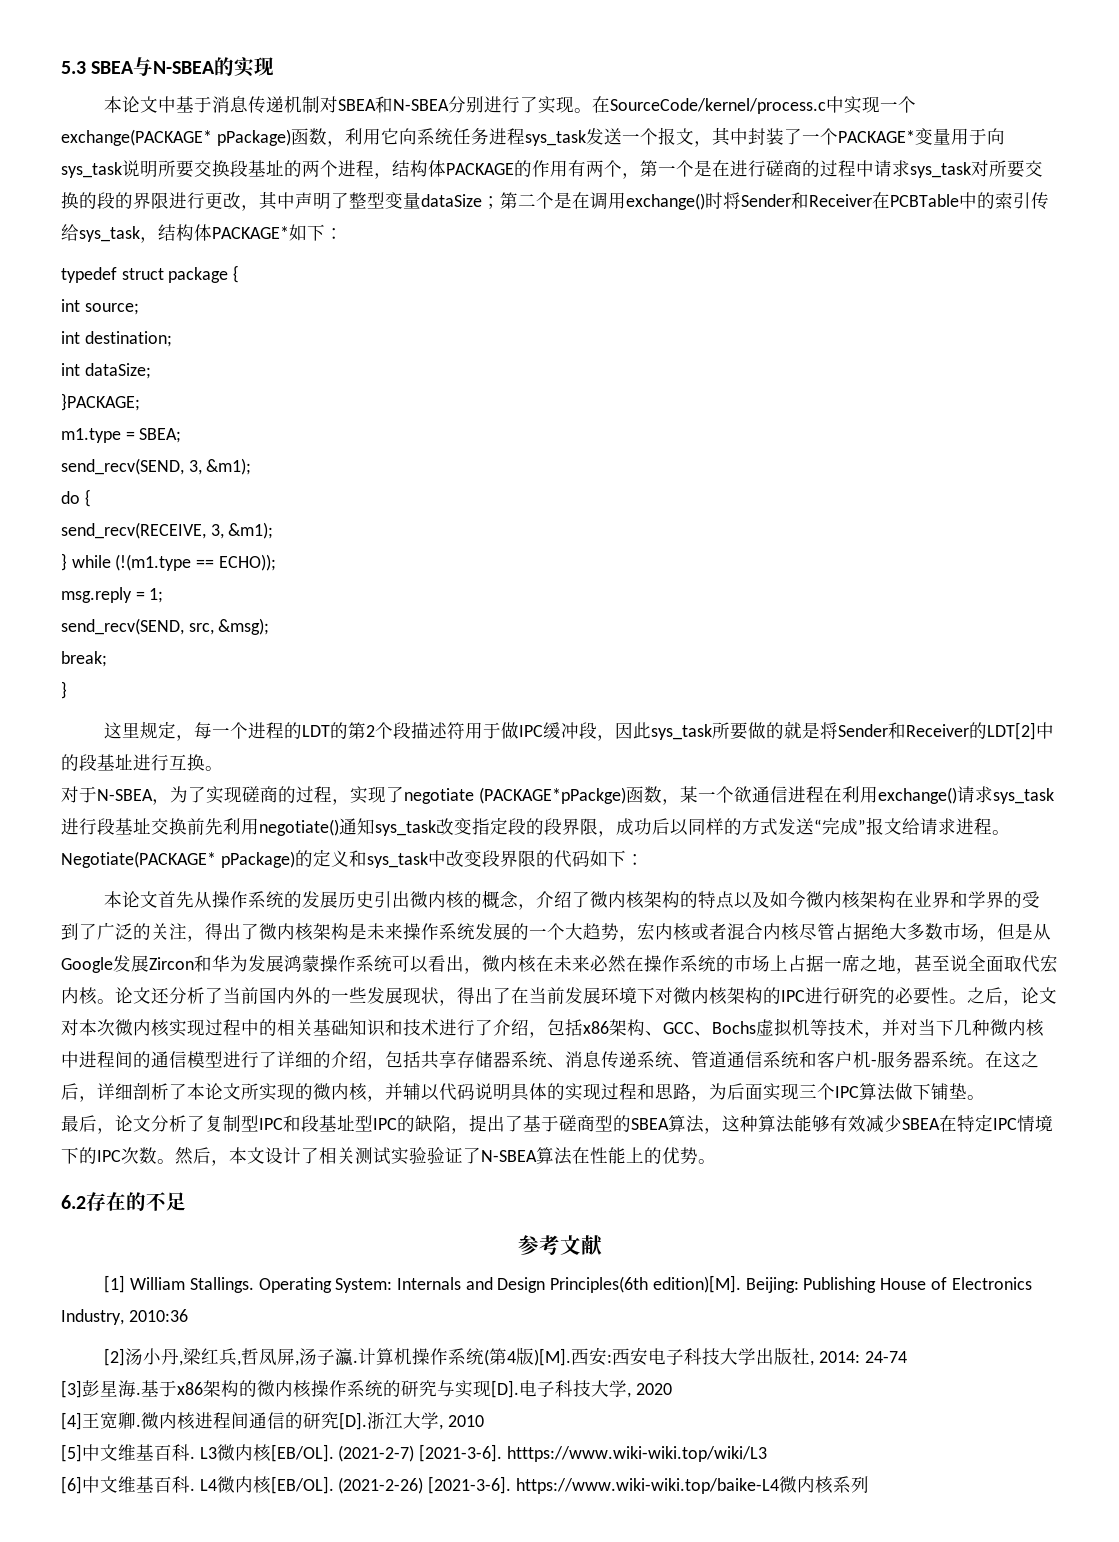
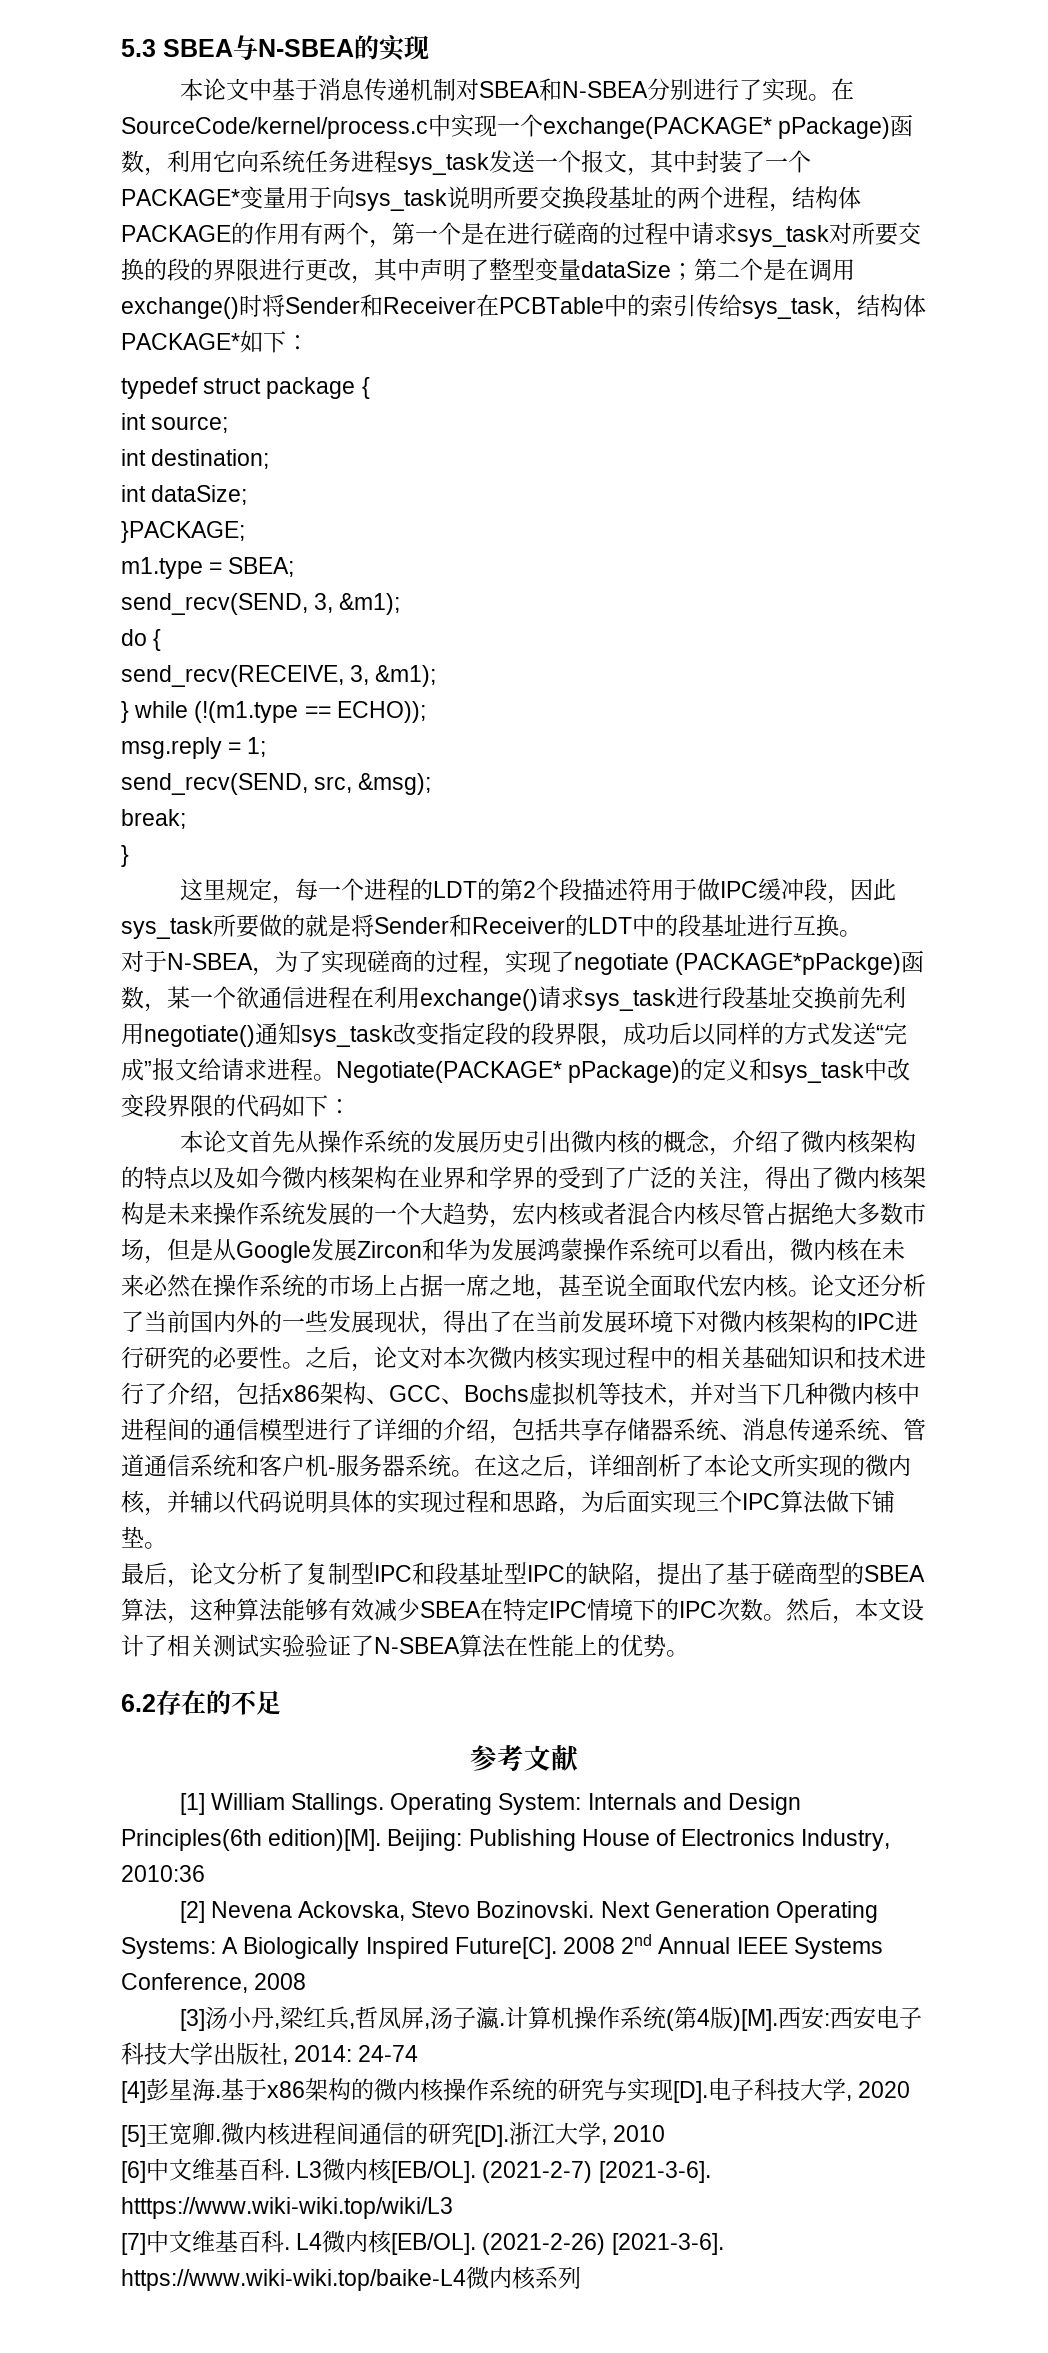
[987,722,1037,740] LDT[2] -> [588,917,632,934] LDT
(126, 1357) none -> [210,1901,879,1923] [121,1934,883,1959] [121,1973,307,1993] [179,2009,205,2031] Nevena Ackovska, Stevo Bozinovski. Next Generation Operating Systems: A Biologically Inspired Future[C]. 2008 2nd Annual IEEE Systems Conference, 2008 // [3]
[61,1380,82,1398] [3] -> [121,2081,146,2103] [4]
[61,1412,82,1430] [4] -> [121,2125,146,2147] [5]
[61,1444,82,1462] [5] -> [121,2161,146,2183] [6]
[61,1476,82,1494] [6] -> [121,2233,146,2255] [7]

